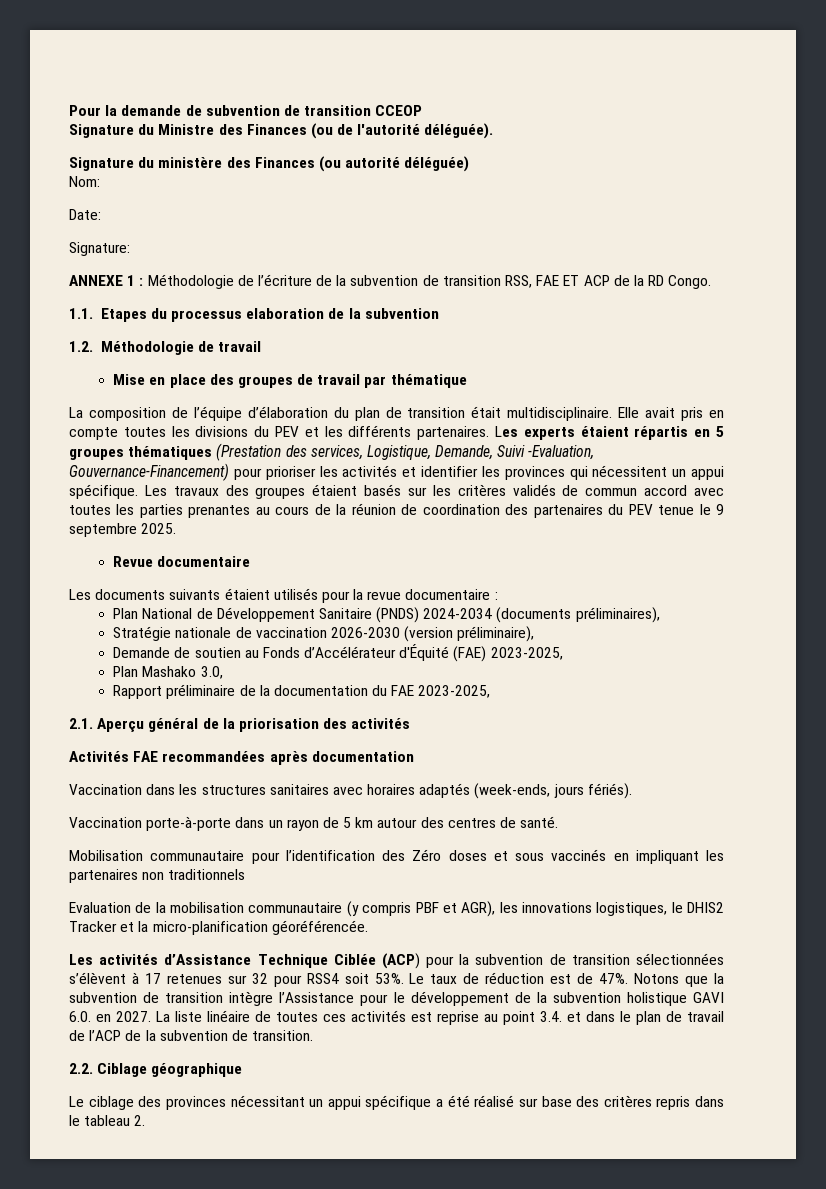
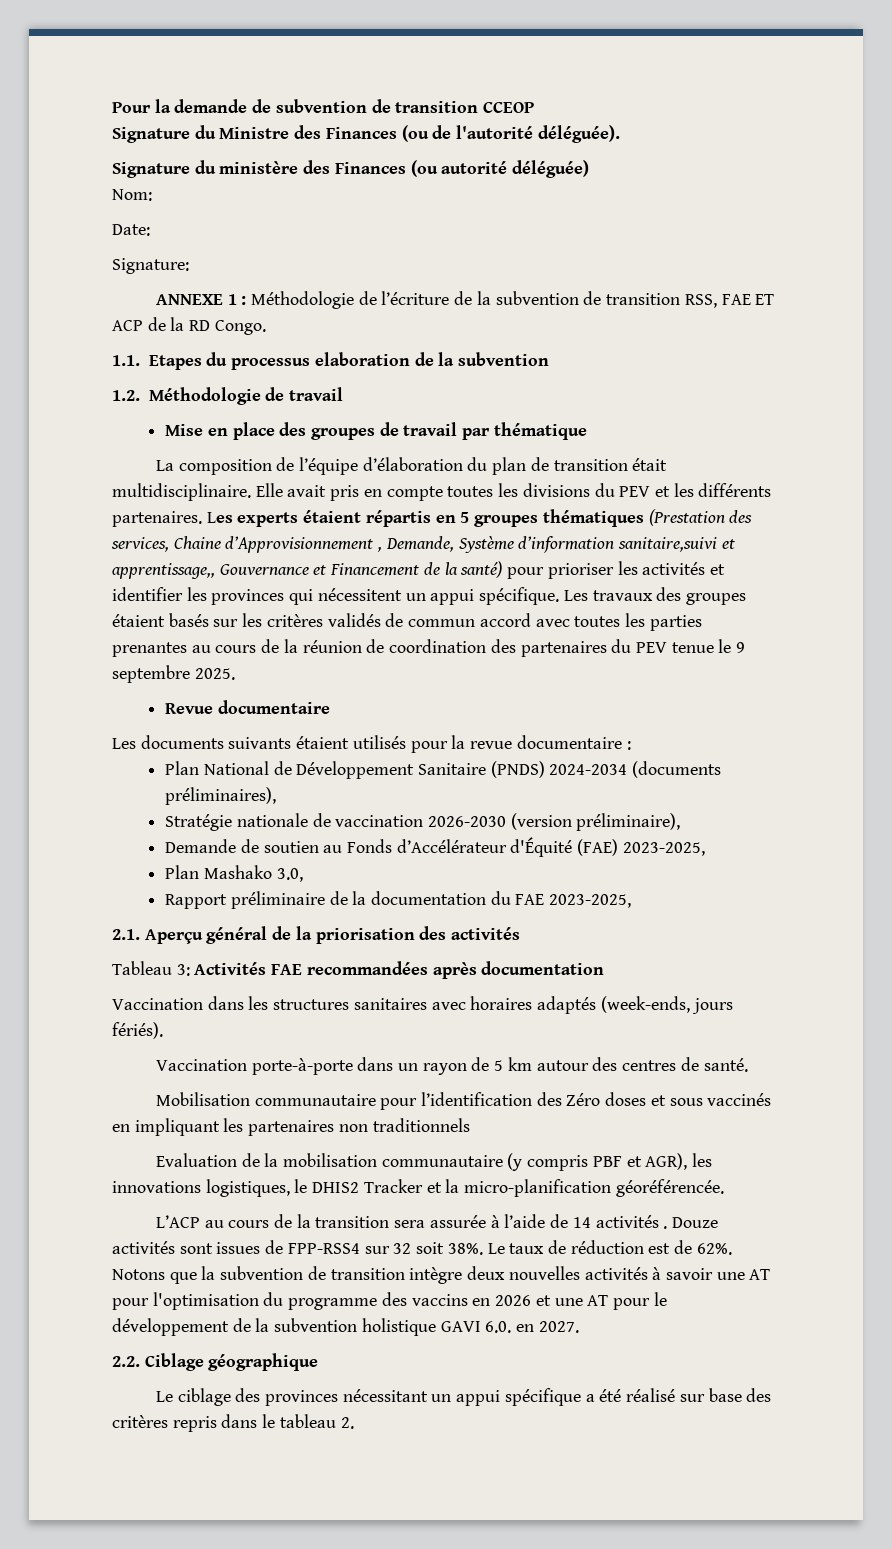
[366,445,595,460] [69,463,229,481] Logistique, Demande, Suivi -Evaluation, Gouvernance-Financement) -> [173,536,735,553] [112,561,503,579] Chaine d’Approvisionnement , Demande, Système d’information sanitaire,suivi et apprentissage,, Gouvernance et Financement de la santé)
(411, 723) none -> [112,961,190,976] Tableau 3:
[69,953,724,969] [69,972,404,987] Les activités d’Assistance Technique Ciblée (ACP) pour la subvention de transition sélectionnées s’élèvent à 17 retenues sur 32 pour RSS4 soit 53%. -> [155,1214,718,1229] [112,1240,483,1255] L’ACP au cours de la transition sera assurée à l’aide de 14 activités . Douze activités sont issues de FPP-RSS4 sur 32 soit 38%.
[599,973,629,984] 47%. -> [696,1243,732,1255] 62%.
[279,992,355,1003] l’Assistance -> [467,1266,771,1280] [112,1292,609,1310] deux nouvelles activités à savoir une AT pour l'optimisation du programme des vaccins en 2026 et une AT
[156,1010,724,1025] [69,1030,314,1041] La liste linéaire de toutes ces activités est reprise au point 3.4. et dans le plan de travail de l’ACP de la subvention de transition. -> (579, 1327) none

